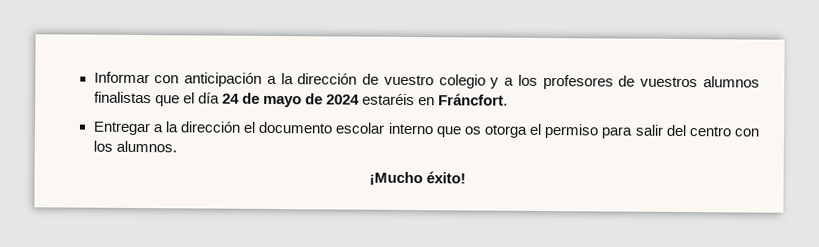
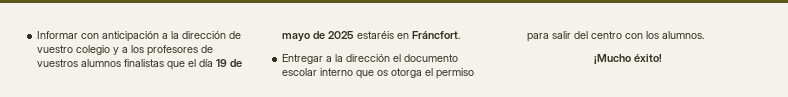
[221,93,240,104] 24 -> [216,59,228,67] 19
[325,94,360,105] 2024 -> [328,31,355,39] 2025

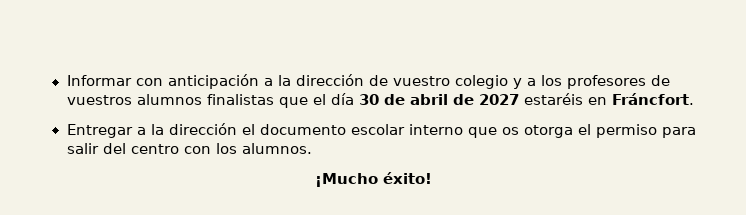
[216,59,243,67] [282,31,355,42] 19 de mayo de 2025 -> [358,94,519,105] 30 de abril de 2027

